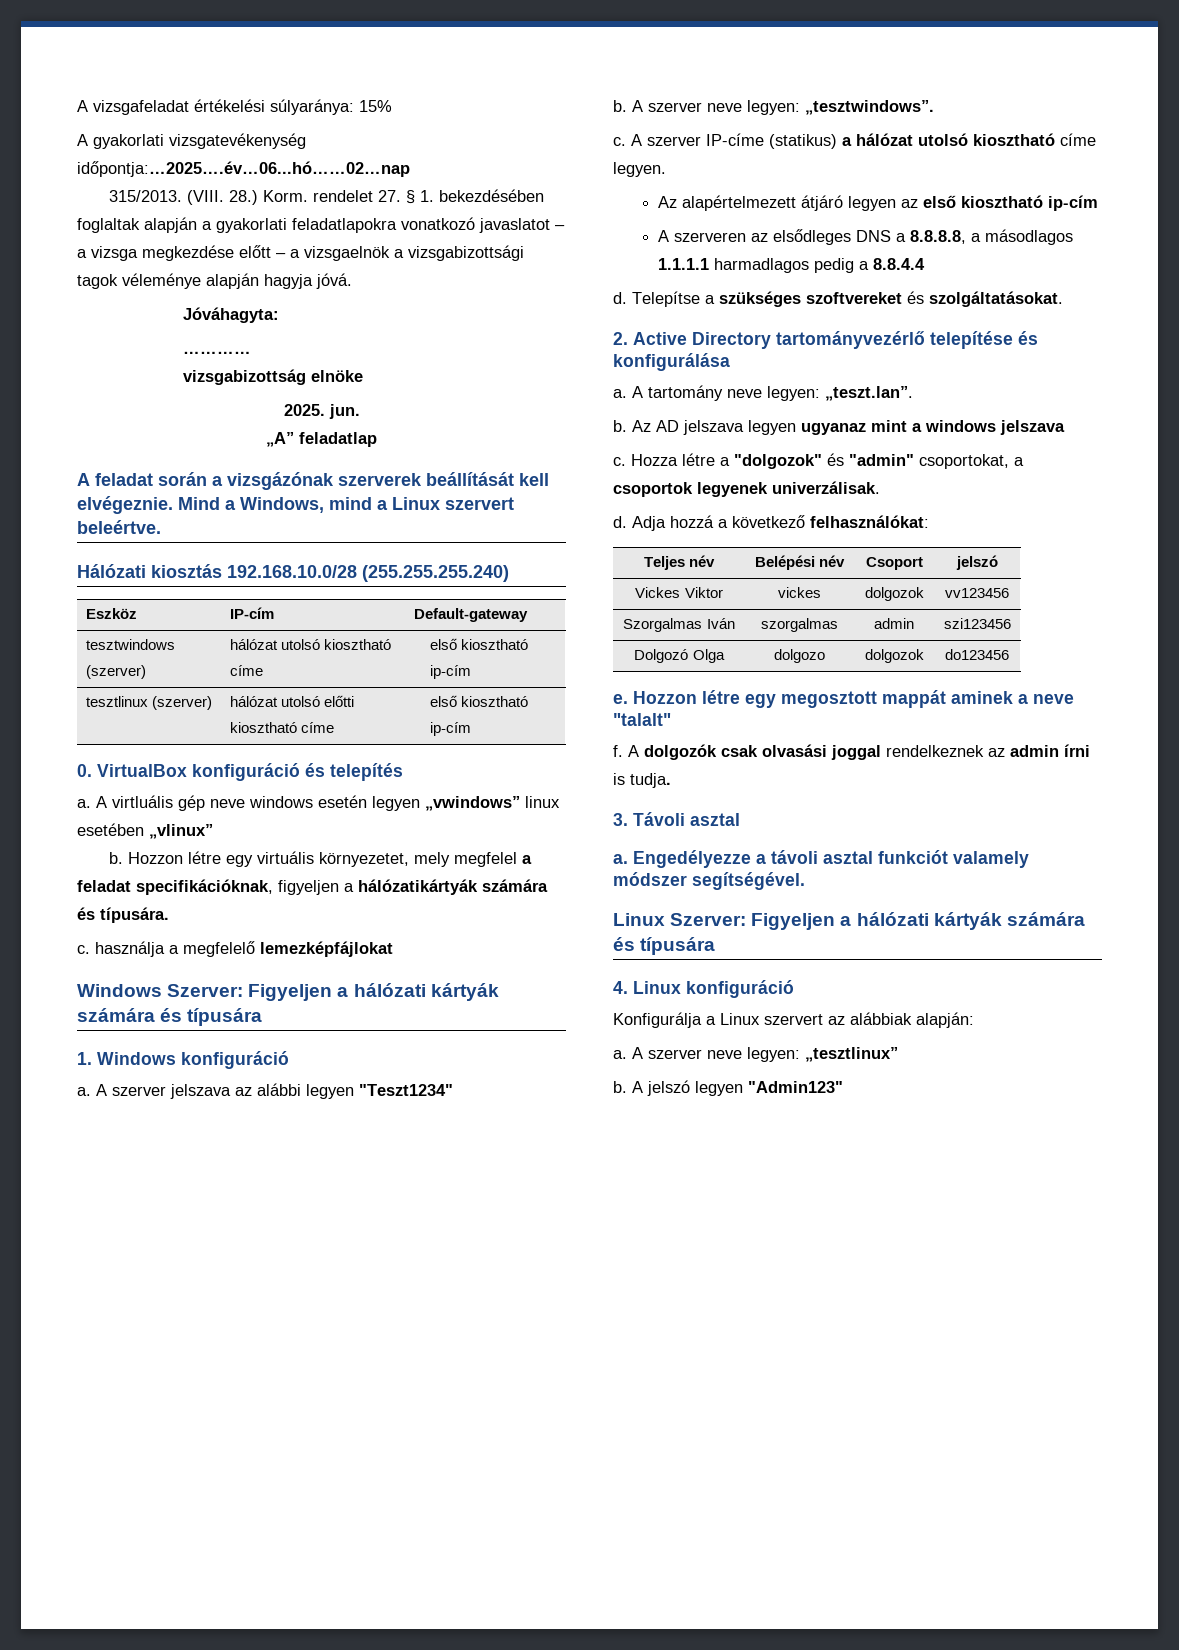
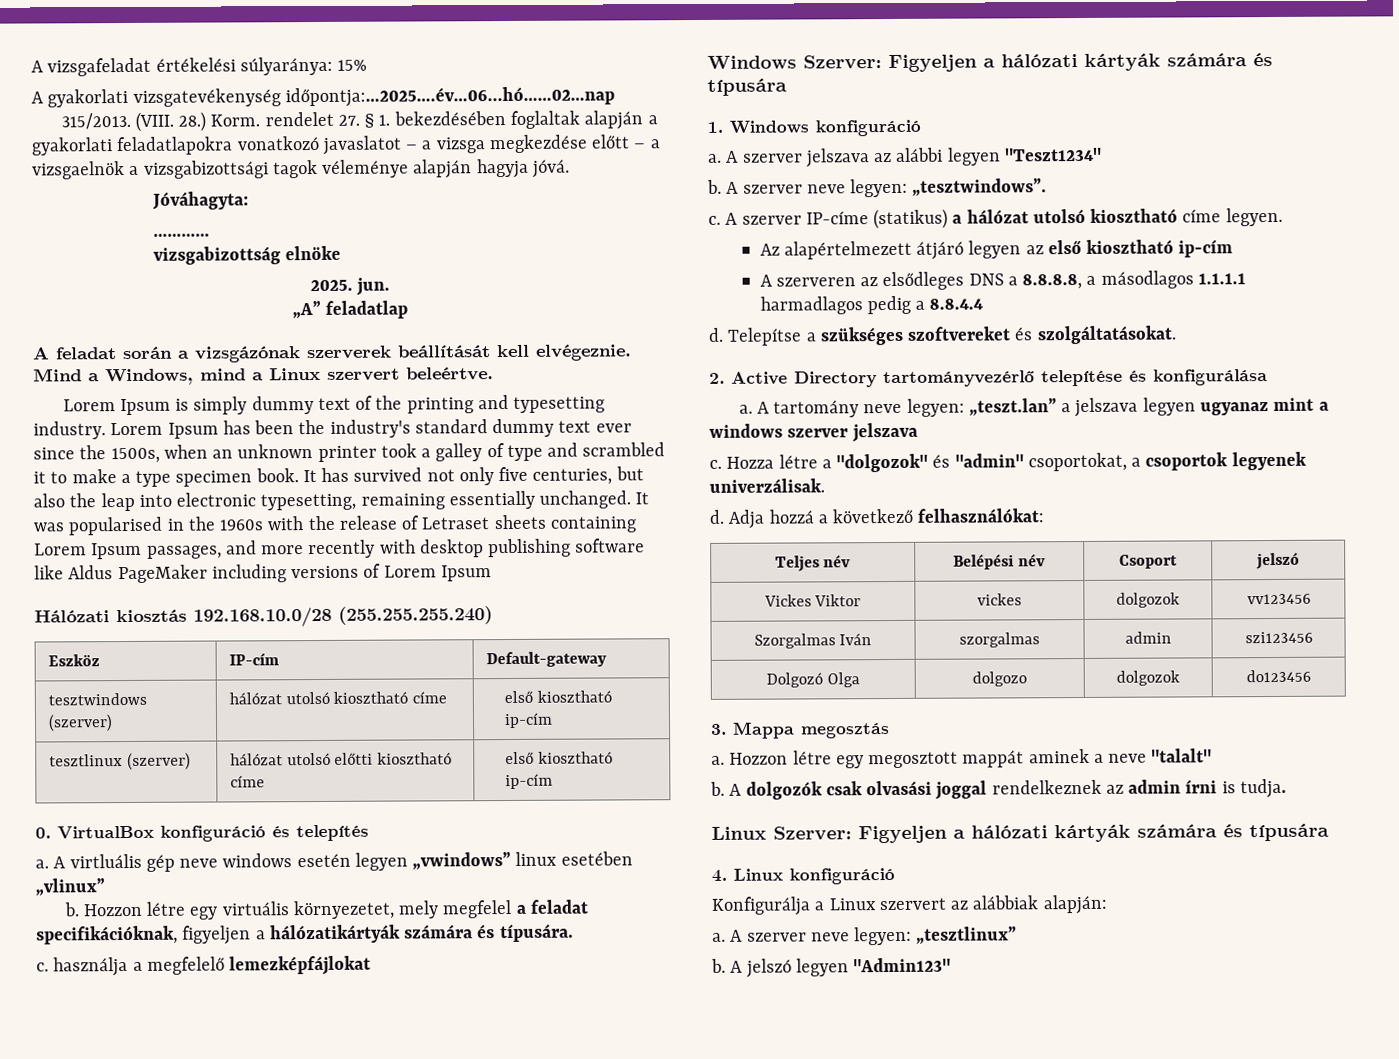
(161, 527) none -> [62,394,606,416] [33,418,632,440] [33,442,666,464] [33,466,644,487] [33,490,650,512] [33,514,637,536] [34,538,646,560] [34,563,492,584] // Lorem Ipsum is simply dummy text of the printing and typesetting industry. Lorem Ipsum has been the industry's standard dummy text ever since the 1500s, when an unknown printer took a galley of type and scrambled it to make a type specimen book. It has survived not only five centuries, but also the leap into electronic typesetting, remaining essentially unchanged. It was popularised in the 1960s with the release of Letraset sheets containing Lorem Ipsum passages, and more recently with desktop publishing software like Aldus PageMaker including versions of Lorem Ipsum
[825,386,913,401] [613,420,679,432] „teszt.lan”. // b. Az AD -> [968,398,1072,416] „teszt.lan” a
(996, 426) none -> [787,428,849,438] szerver
[613,694,628,704] e. -> [711,721,890,739] [711,755,725,765] 3. Mappa megosztás // a.
[613,745,623,757] f. -> [710,781,725,796] b.
[613,812,740,826] [613,850,1029,868] [613,872,805,890] // 3. Távoli asztal // a. Engedélyezze a távoli asztal funkciót valamely módszer segítségével. -> (1287, 788) none

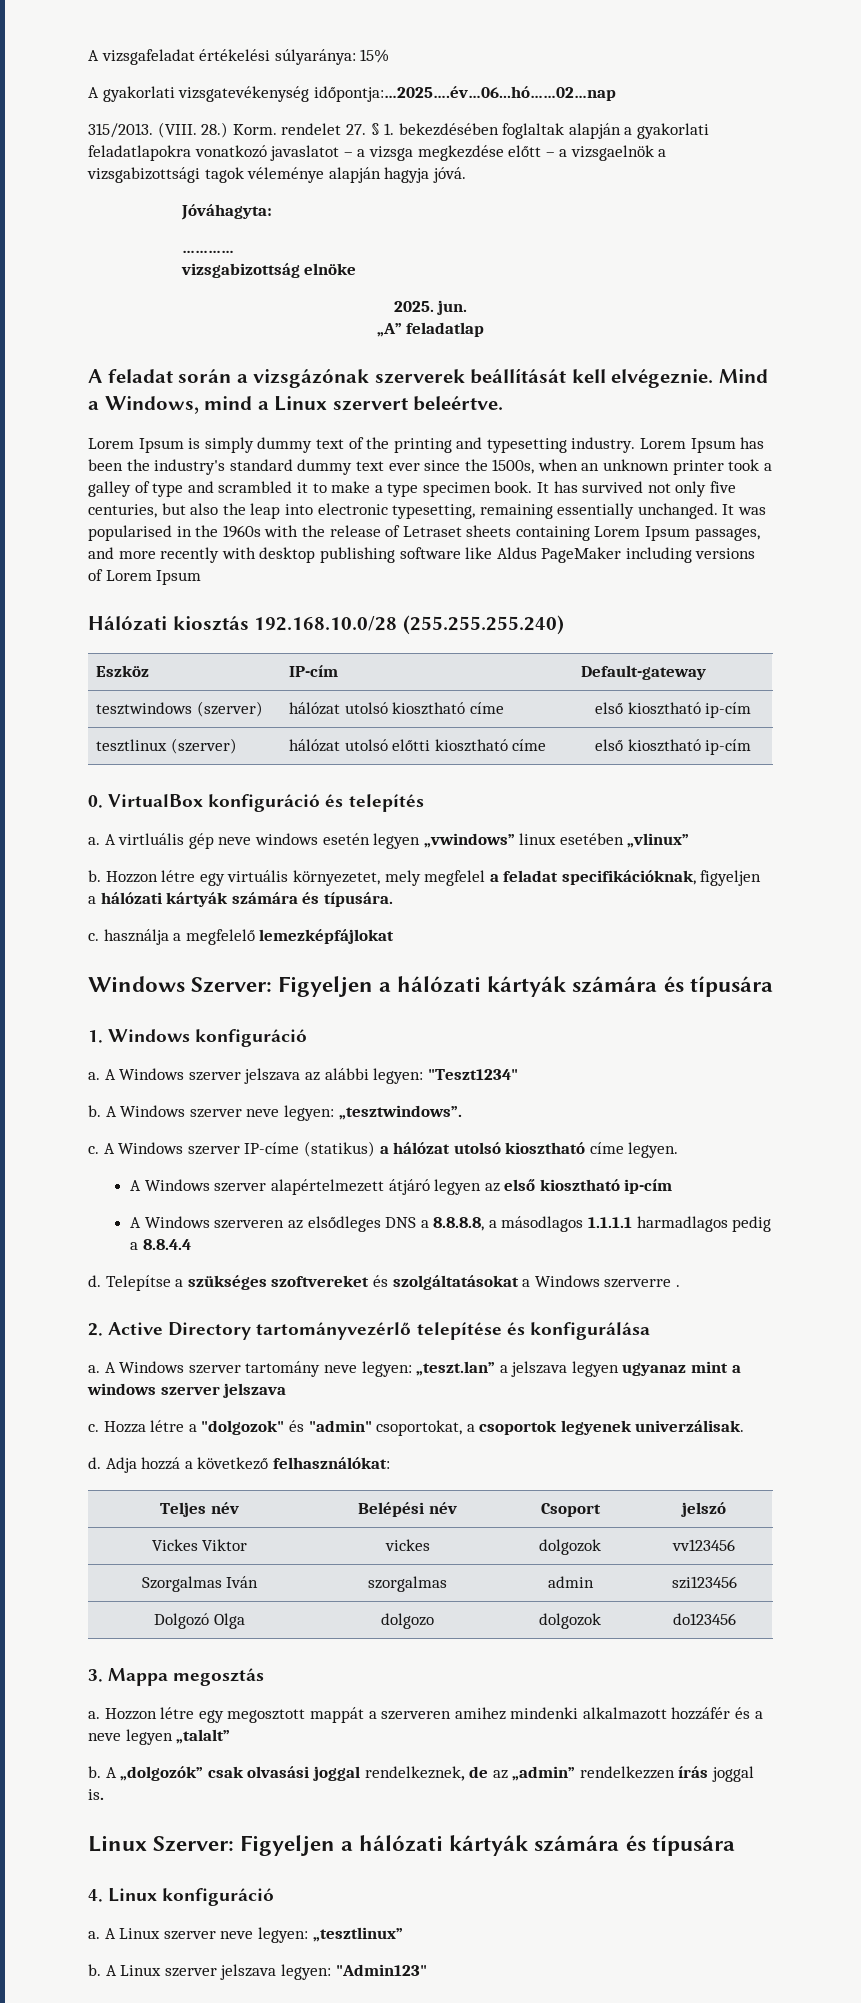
[269,924,401,944] hálózatikártyák -> [100,892,229,907] hálózati kártyák
(740, 156) none -> [119,1068,185,1080] Windows
[947,147,1001,166] legyen -> [373,1068,424,1084] legyen:
(740, 187) none -> [120,1105,186,1117] Windows
(739, 218) none -> [118,1142,184,1154] Windows
[759,243,780,256] Az -> [130,1179,267,1192] A Windows szerver
(773, 280) none -> [144,1216,210,1228] Windows
[1036,325,1177,345] szolgáltatásokat. -> [392,1275,680,1290] szolgáltatásokat a Windows szerverre .
(770, 407) none -> [119,1361,241,1374] Windows szerver
[1028,748,1213,764] [710,781,823,800] aminek a neve "talalt" // b. A dolgozók -> [368,1707,763,1720] [88,1729,231,1745] [88,1766,204,1781] a szerveren amihez mindenki alkalmazott hozzáfér és a neve legyen „talalt” // b. A „dolgozók”
[991,778,1287,799] rendelkeznek az admin írni is tudja. -> [364,1766,755,1782] [88,1789,104,1800] rendelkeznek, de az „admin” rendelkezzen írás joggal is.
[711,894,1108,916] [712,929,744,942] // Konfigurálja a Linux szervert az alábbiak alapján: // a. A -> [88,1928,161,1939] // a. A Linux
[745,958,849,978] jelszó legyen -> [120,1964,331,1980] Linux szerver jelszava legyen:

